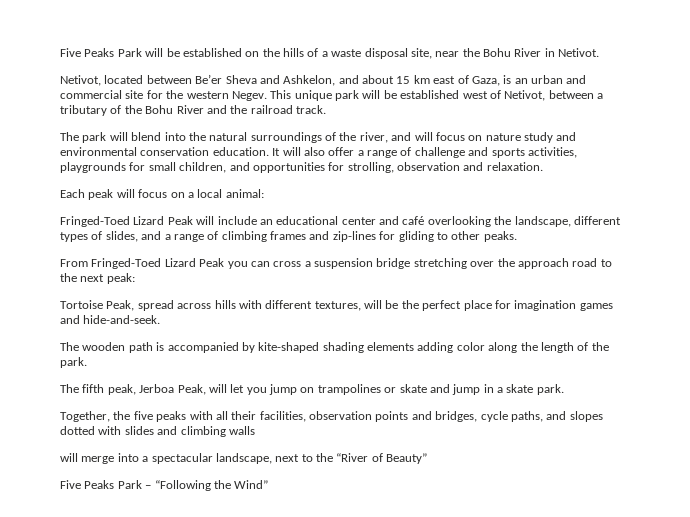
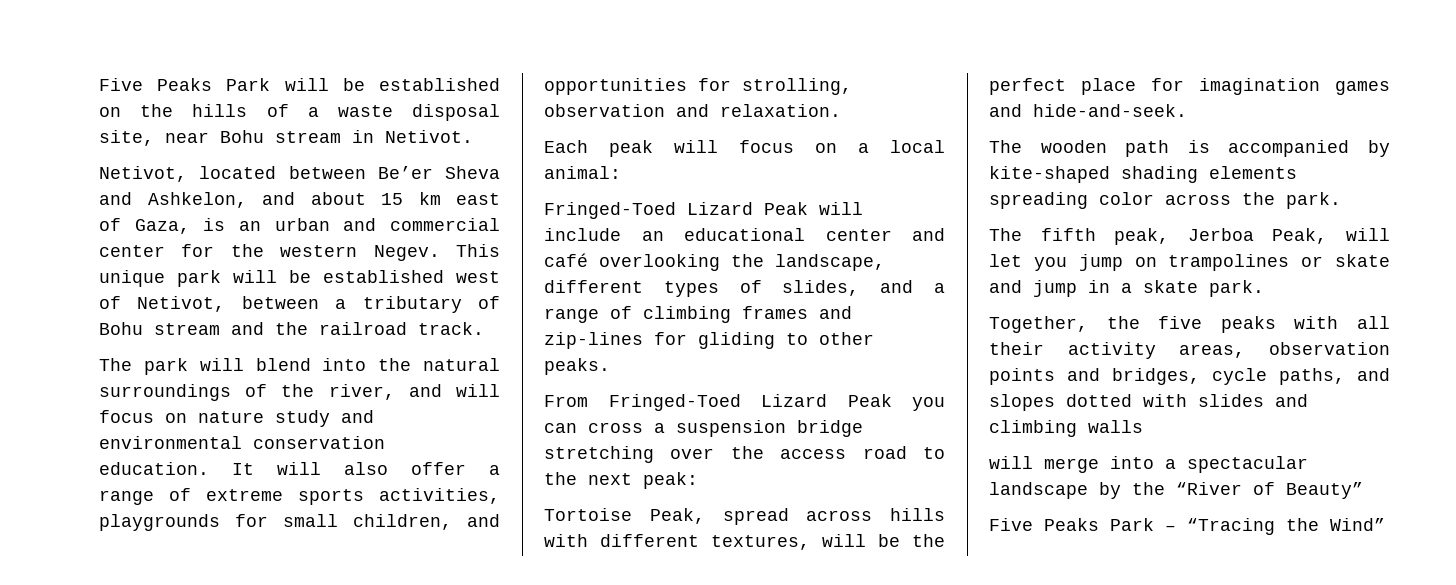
[462,48,542,57] the Bohu River -> [220,130,341,143] Bohu stream
[125,90,144,99] site -> [99,245,165,257] center
[124,105,204,114] the Bohu River -> [99,322,220,335] Bohu stream
[414,147,489,158] challenge and -> [206,489,283,501] extreme
[517,258,569,269] approach -> [780,449,847,459] access
[417,342,589,353] adding color along the length of -> [989,192,1231,209] spreading color across
[259,411,306,422] facilities, -> [1067,342,1246,359] activity areas,
[215,453,313,464] landscape, next to -> [989,482,1121,499] landscape by
[154,480,211,491] “Following -> [1187,518,1275,535] “Tracing

